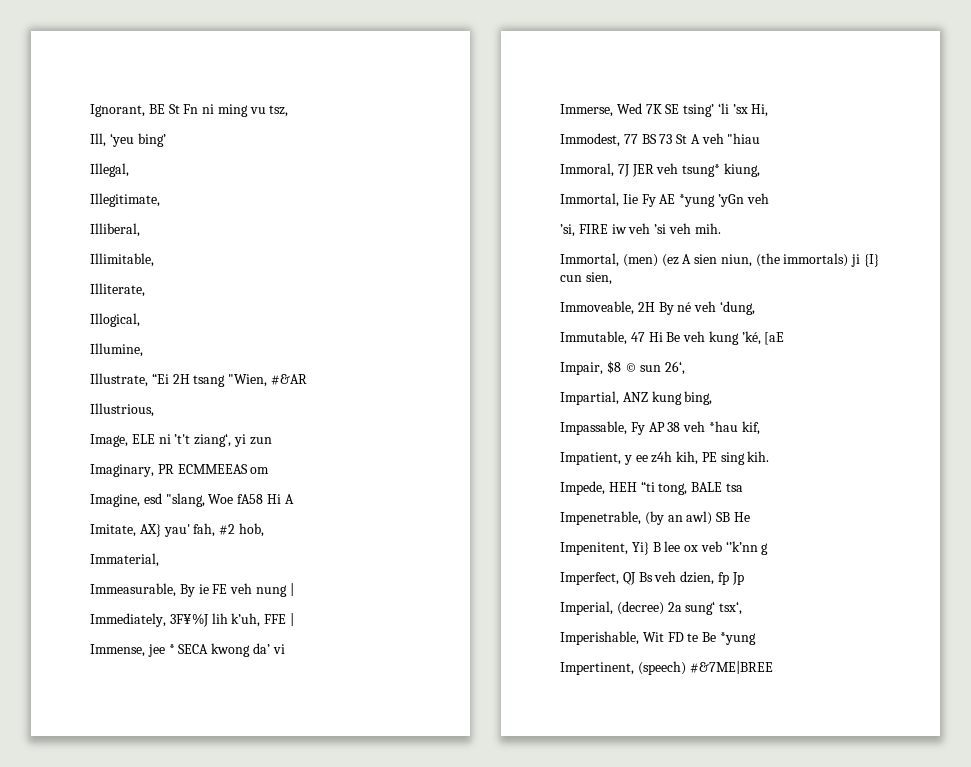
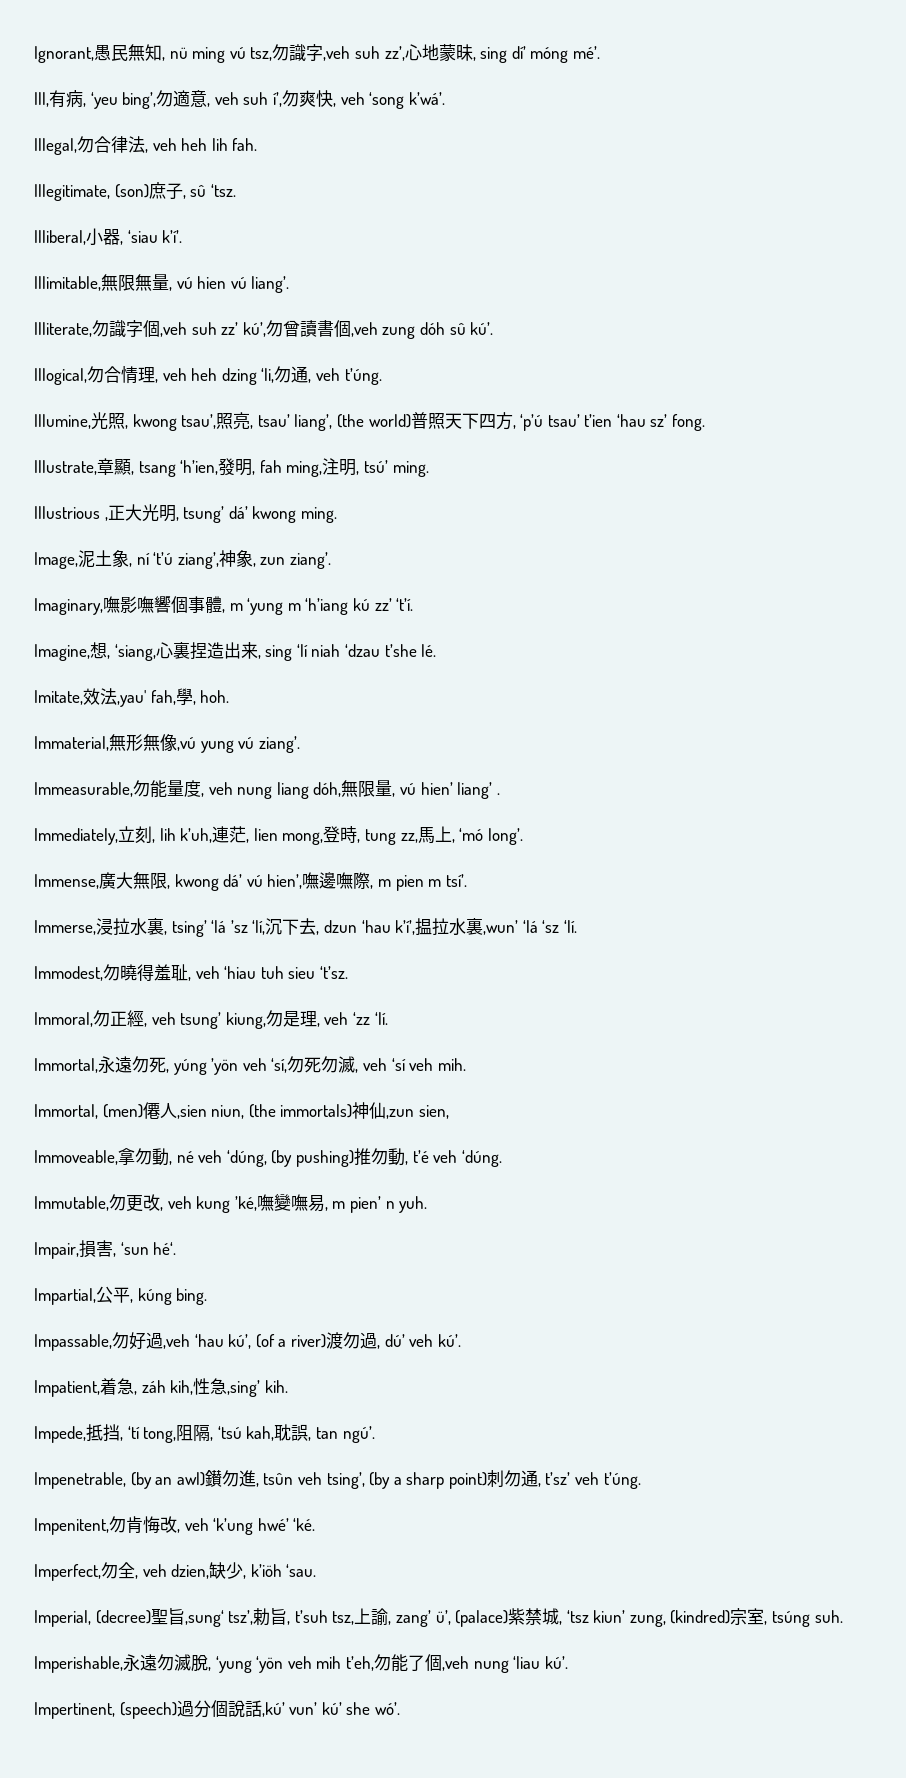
[148,104,289,117] [90,133,166,147] [90,163,129,177] [90,193,160,207] [90,223,140,237] [90,253,154,267] [90,283,145,297] [90,313,140,327] [90,343,143,357] [90,373,307,387] [90,403,154,417] [90,433,246,447] BE St Fn ni ming vu tsz, // Ill, ‘yeu bing’ // Illegal, // Illegitimate, // Illiberal, // Illimitable, // Illiterate, // Illogical, // Illumine, // Illustrate, “Ei 2H tsang "Wien, #&AR // Illustrious, // Image, ELE ni ’t't ziang‘, yi -> [94,44,600,63] [34,90,445,109] [34,136,258,155] [34,182,236,201] [34,228,183,246] [34,274,290,293] [34,320,494,339] [34,366,382,385] [34,412,706,431] [34,458,429,477] [34,504,337,523] [34,550,256,569] 愚民無知, nü ming vú tsz,勿識字,veh suh zz’,心地蒙昧, sing dí’ móng mé’. // Ill,有病, ‘yeu bing’,勿適意, veh suh í’,勿爽快, veh ‘song k’wá’. // Illegal,勿合律法, veh heh lih fah. // Illegitimate, (son)庶子, sû ‘tsz. // Illiberal,小器, ‘siau k’í’. // Illimitable,無限無量, vú hien vú liang’. // Illiterate,勿識字個,veh suh zz’ kú’,勿曾讀書個,veh zung dóh sû kú’. // Illogical,勿合情理, veh heh dzing ‘li,勿通, veh t’úng. // Illumine,光照, kwong tsau’,照亮, tsau’ liang’, (the world)普照天下四方, ‘p’ú tsau’ t’ien ‘hau sz’ fong. // Illustrate,章顯, tsang ‘h’ien,發明, fah ming,注明, tsú’ ming. // Illustrious ,正大光明, tsung’ dá’ kwong ming. // Image,泥土象, ní ‘t’ú ziang’,神象,
(272, 441) none -> [289,552,331,569] ziang’.
[157,464,270,474] [90,493,294,507] [90,523,264,537] [90,553,159,567] [90,583,294,597] [90,613,294,627] [90,643,285,657] [560,103,769,117] [560,133,761,147] [560,163,760,177] [560,193,769,207] [560,223,721,237] [560,253,880,267] [560,272,612,285] [560,301,755,315] [560,331,785,345] [560,361,686,375] [560,391,713,405] [560,421,760,435] [560,451,770,465] [560,481,743,495] [560,511,750,525] [560,541,769,555] [560,571,744,585] [560,601,743,615] [560,631,756,645] [560,661,773,675] PR ECMMEEAS om // Imagine, esd "slang, Woe fA58 Hi A // Imitate, AX} yau' fah, #2 hob, // Immaterial, // Immeasurable, By ie FE veh nung | // Immediately, 3F¥%J lih k’uh, FFE | // Immense, jee * SECA kwong da’ vi // Immerse, Wed 7K SE tsing’ ‘li ’sx Hi, // Immodest, 77 BS 73 St A veh "hiau // Immoral, 7J JER veh tsung* kiung, // Immortal, Iie Fy AE *yung ’yGn veh // ’si, FIRE iw veh ’si veh mih. // Immortal, (men) (ez A sien niun, (the immortals) ji {I} cun sien, // Immoveable, 2H By né veh ‘dung, // Immutable, 47 Hi Be veh kung ’ké, [aE // Impair, $8 © sun 26‘, // Impartial, ANZ kung bing, // Impassable, Fy AP 38 veh *hau kif, // Impatient, y ee z4h kih, PE sing kih. // Impede, HEH “ti tong, BALE tsa // Impenetrable, (by an awl) SB He // Impenitent, Yi} B lee ox veb ‘’k’nn g // Imperfect, QJ Bs veh dzien, fp Jp // Imperial, (decree) 2a sung‘ tsx‘, // Imperishable, Wit FD te Be *yung // Impertinent, (speech) #&7ME|BREE -> [103,596,414,615] [34,642,437,661] [34,688,230,707] [34,734,300,753] [34,780,500,799] [34,826,523,845] [34,872,467,891] [34,918,577,937] [34,964,348,981] [34,1010,388,1029] [34,1056,466,1075] [34,1102,449,1119] [34,1148,502,1167] [34,1193,428,1213] [34,1240,177,1259] [34,1286,208,1305] [34,1332,461,1351] [34,1378,288,1397] [34,1424,375,1443] [34,1470,641,1489] [34,1516,316,1535] [34,1562,317,1581] [34,1608,843,1627] [34,1654,568,1673] [34,1700,400,1719] 嘸影嘸響個事體, m ‘yung m ‘h’iang kú zz’ ‘t’í. // Imagine,想, ‘siang,心裏捏造出来, sing ‘lí niah ‘dzau t’she lé. // Imitate,效法,yau' fah,學, hoh. // Immaterial,無形無像,vú yung vú ziang’. // Immeasurable,勿能量度, veh nung liang dóh,無限量, vú hien’ liang’ . // Immediately,立刻, lih k’uh,連茫, lien mong,登時, tung zz,馬上, ‘mó long’. // Immense,廣大無限, kwong dá’ vú hien’,嘸邊嘸際, m pien m tsí’. // Immerse,浸拉水裏, tsing’ ‘lá ’sz ‘lí,沉下去, dzun ‘hau k’í’,揾拉水裏,wun’ ‘lá ‘sz ‘lí. // Immodest,勿曉得羞耻, veh ‘hiau tuh sieu ‘t’sz. // Immoral,勿正經, veh tsung’ kiung,勿是理, veh ‘zz ‘lí. // Immortal,永遠勿死, yúng ’yön veh ‘sí,勿死勿滅, veh ‘sí veh mih. // Immortal, (men)僊人,sien niun, (the immortals)神仙,zun sien, // Immoveable,拿勿動, né veh ‘dúng, (by pushing)推勿動, t’é veh ‘dúng. // Immutable,勿更改, veh kung ’ké,嘸變嘸易, m pien’ n yuh. // Impair,損害, ‘sun hé‘. // Impartial,公平, kúng bing. // Impassable,勿好過,veh ‘hau kú’, (of a river)渡勿過, dú’ veh kú’. // Impatient,着急, záh kih,性急,sing’ kih. // Impede,抵挡, ‘tí tong,阻隔, ‘tsú kah,耽誤, tan ngú’. // Impenetrable, (by an awl)鑚勿進, tsûn veh tsing’, (by a sharp point)刺勿通, t’sz’ veh t’úng. // Impenitent,勿肯悔改, veh ‘k’ung hwé’ ‘ké. // Imperfect,勿全, veh dzien,缺少, k’iöh ‘sau. // Imperial, (decree)聖旨,sung‘ tsz’,勅旨, t’suh tsz,上諭, zang’ ü’, (palace)紫禁城, ‘tsz kiun’ zung, (kindred)宗室, tsúng suh. // Imperishable,永遠勿滅脫, ‘yung ‘yön veh mih t’eh,勿能了個,veh nung ‘liau kú’. // Impertinent, (speech)過分個說話,kú’ vun’ kú’ she wó’.

